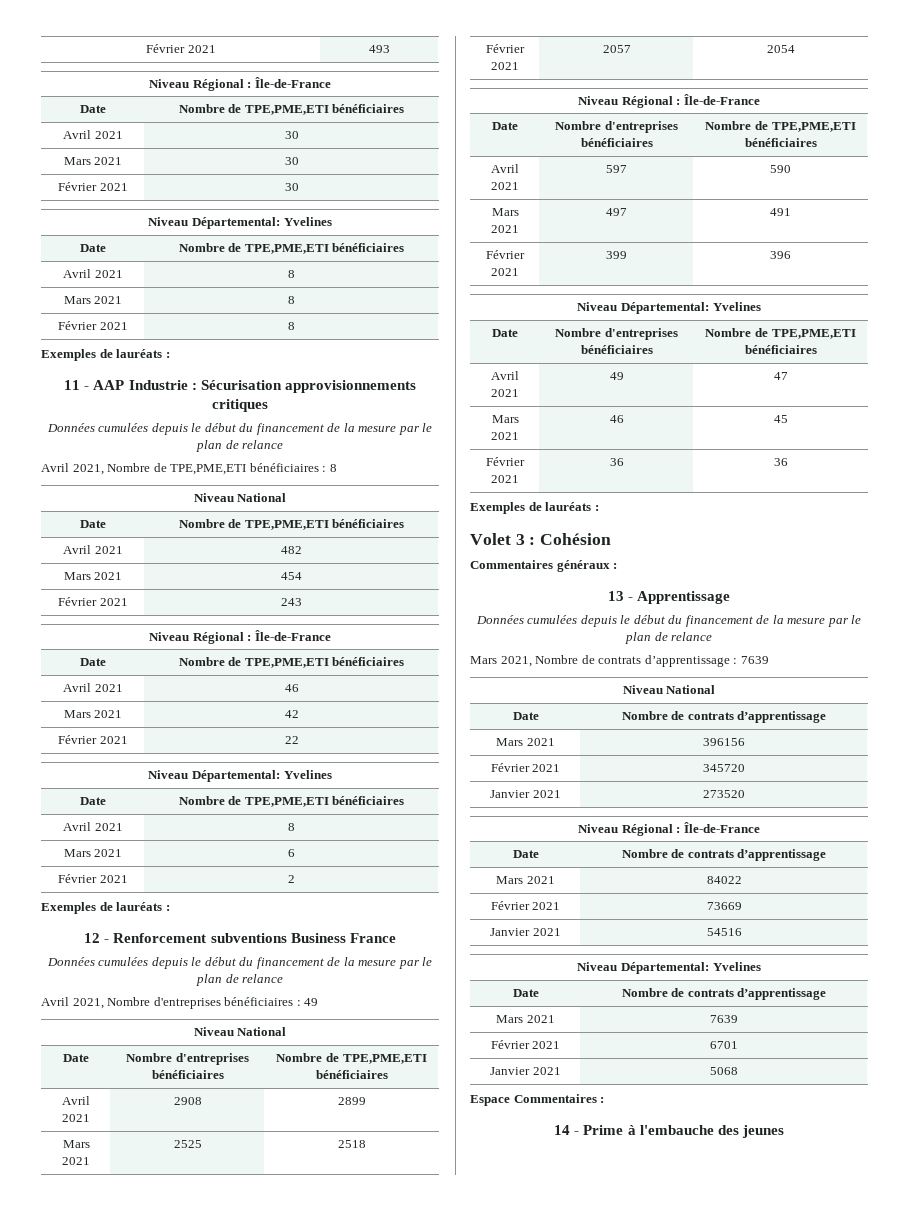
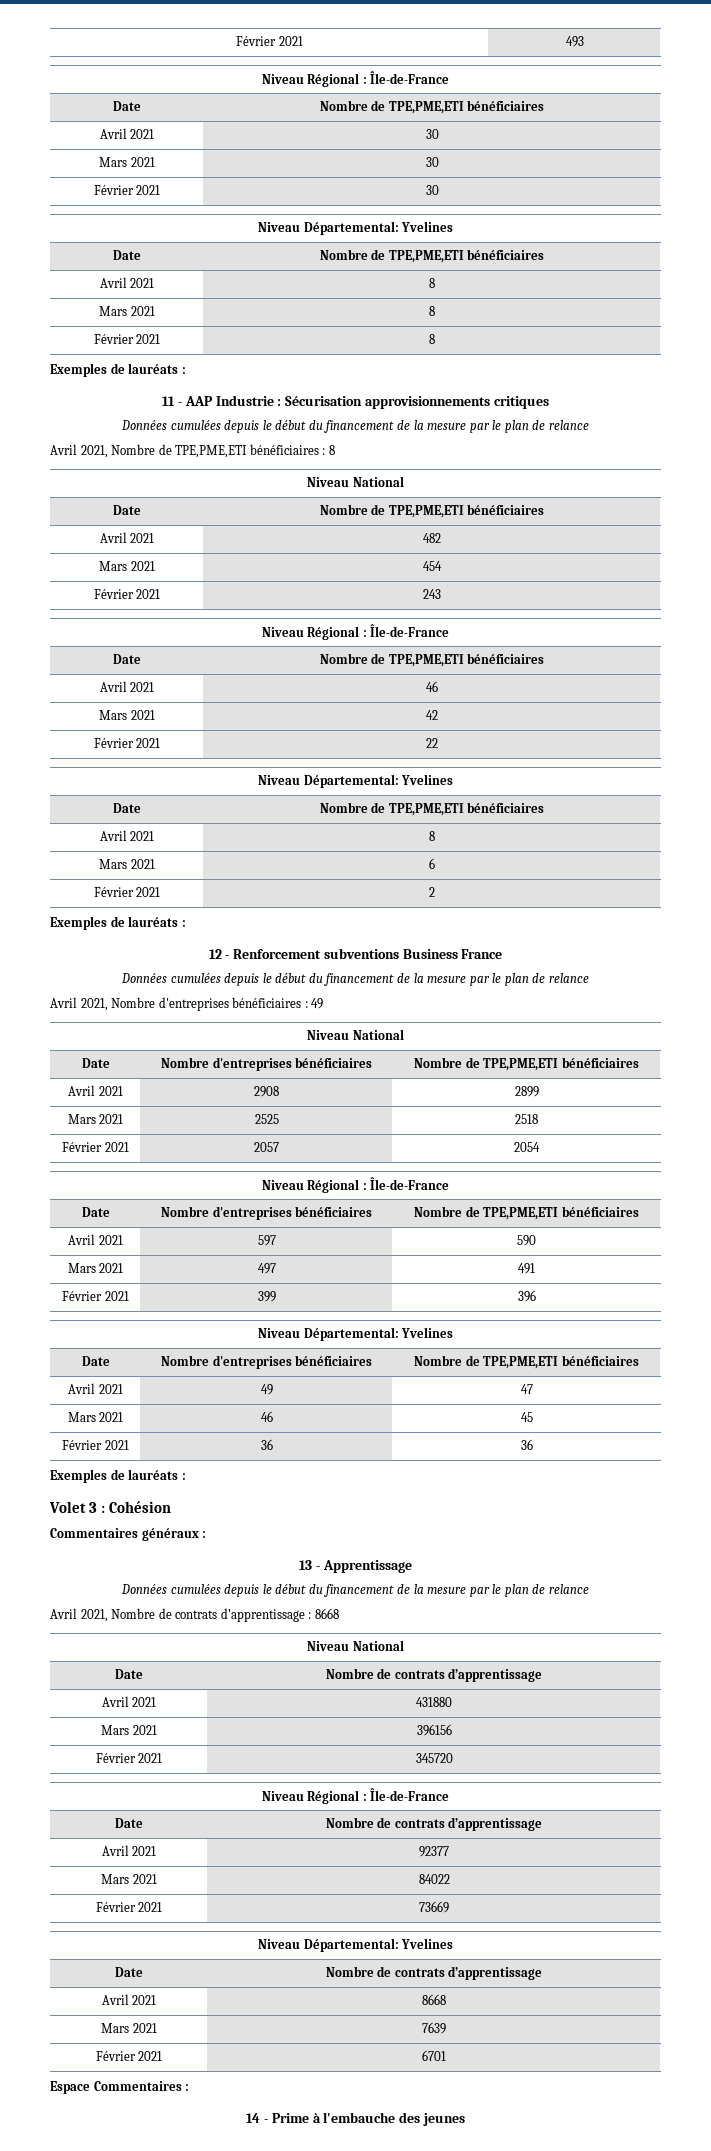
[470,656,497,664] Mars -> [50,1608,77,1619] Avril
[740,656,769,664] 7639 -> [314,1608,339,1619] 8668
(827, 717) none -> [101,1696,157,1707] [416,1697,452,1707] // Avril 2021 | 431880
[490,790,561,798] [703,790,745,798] // Janvier 2021 | 273520 -> (453, 1758) none
(827, 855) none -> [101,1845,157,1856] [419,1846,449,1857] // Avril 2021 | 92377
[490,928,561,936] [706,928,742,936] // Janvier 2021 | 54516 -> (449, 1907) none
(827, 994) none -> [101,1994,157,2005] [422,1994,446,2005] // Avril 2021 | 8668
[490,1067,561,1075] [710,1067,738,1075] // Janvier 2021 | 5068 -> (446, 2055) none

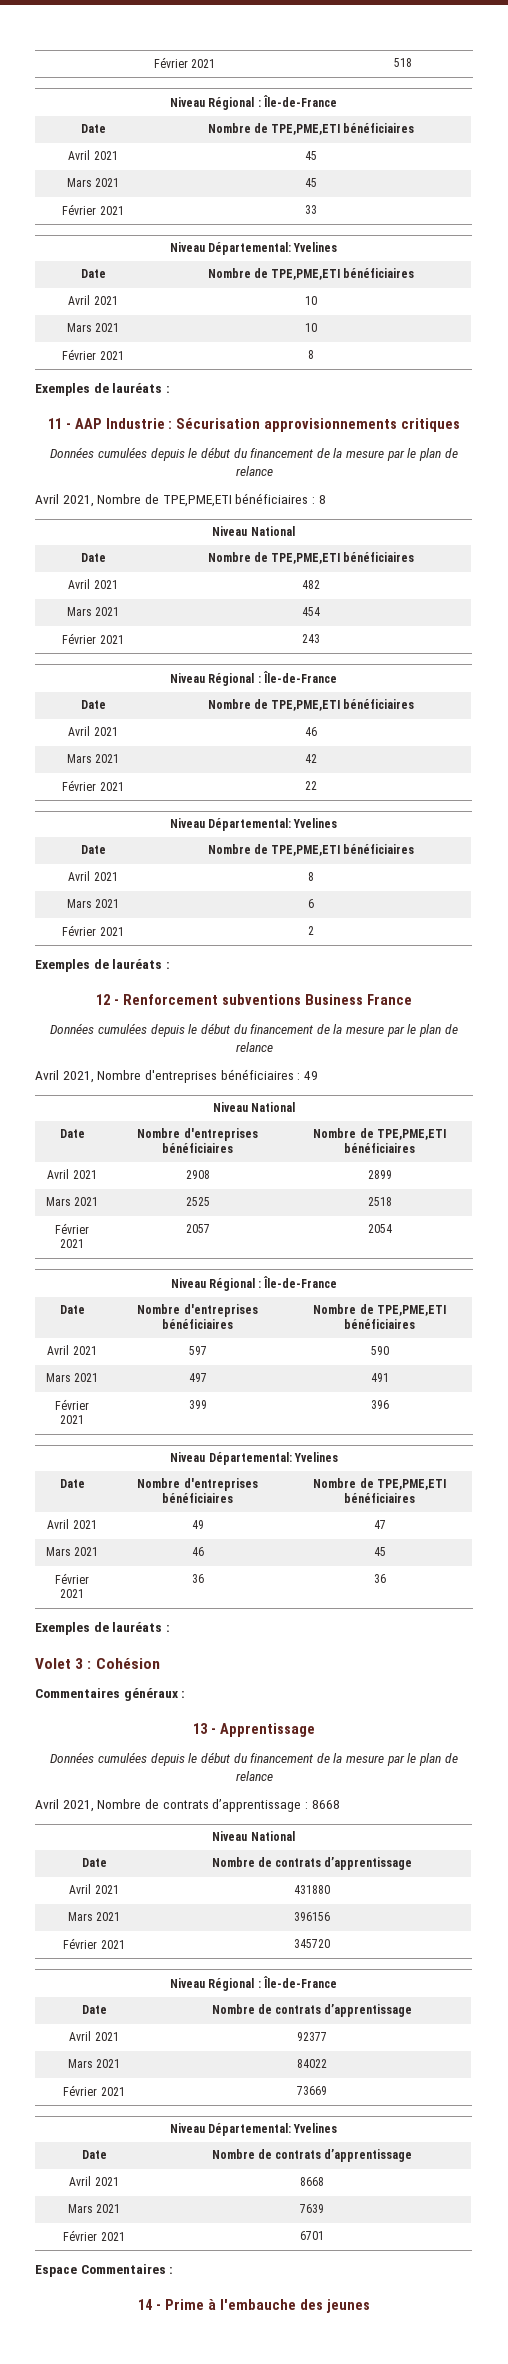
[236,36,303,46] [565,36,584,47] Février 2021 | 493 -> [153,57,216,68] [394,58,412,67] Février 2021 | 518
[425,129,439,139] [99,157,155,167] [425,157,439,167] [93,185,161,195] [425,185,439,195] 30 // Mars 2021 | 30 // Février 2021 | 30 -> [305,151,317,160] [66,178,120,187] [305,178,317,187] [62,204,124,215] [305,205,317,214] 45 // Mars 2021 | 45 // Février 2021 | 33
[429,278,435,288] [99,306,155,316] [429,306,435,316] 8 // Mars 2021 | 8 -> [305,296,317,305] [66,323,120,332] [305,323,317,332] 10 // Mars 2021 | 10

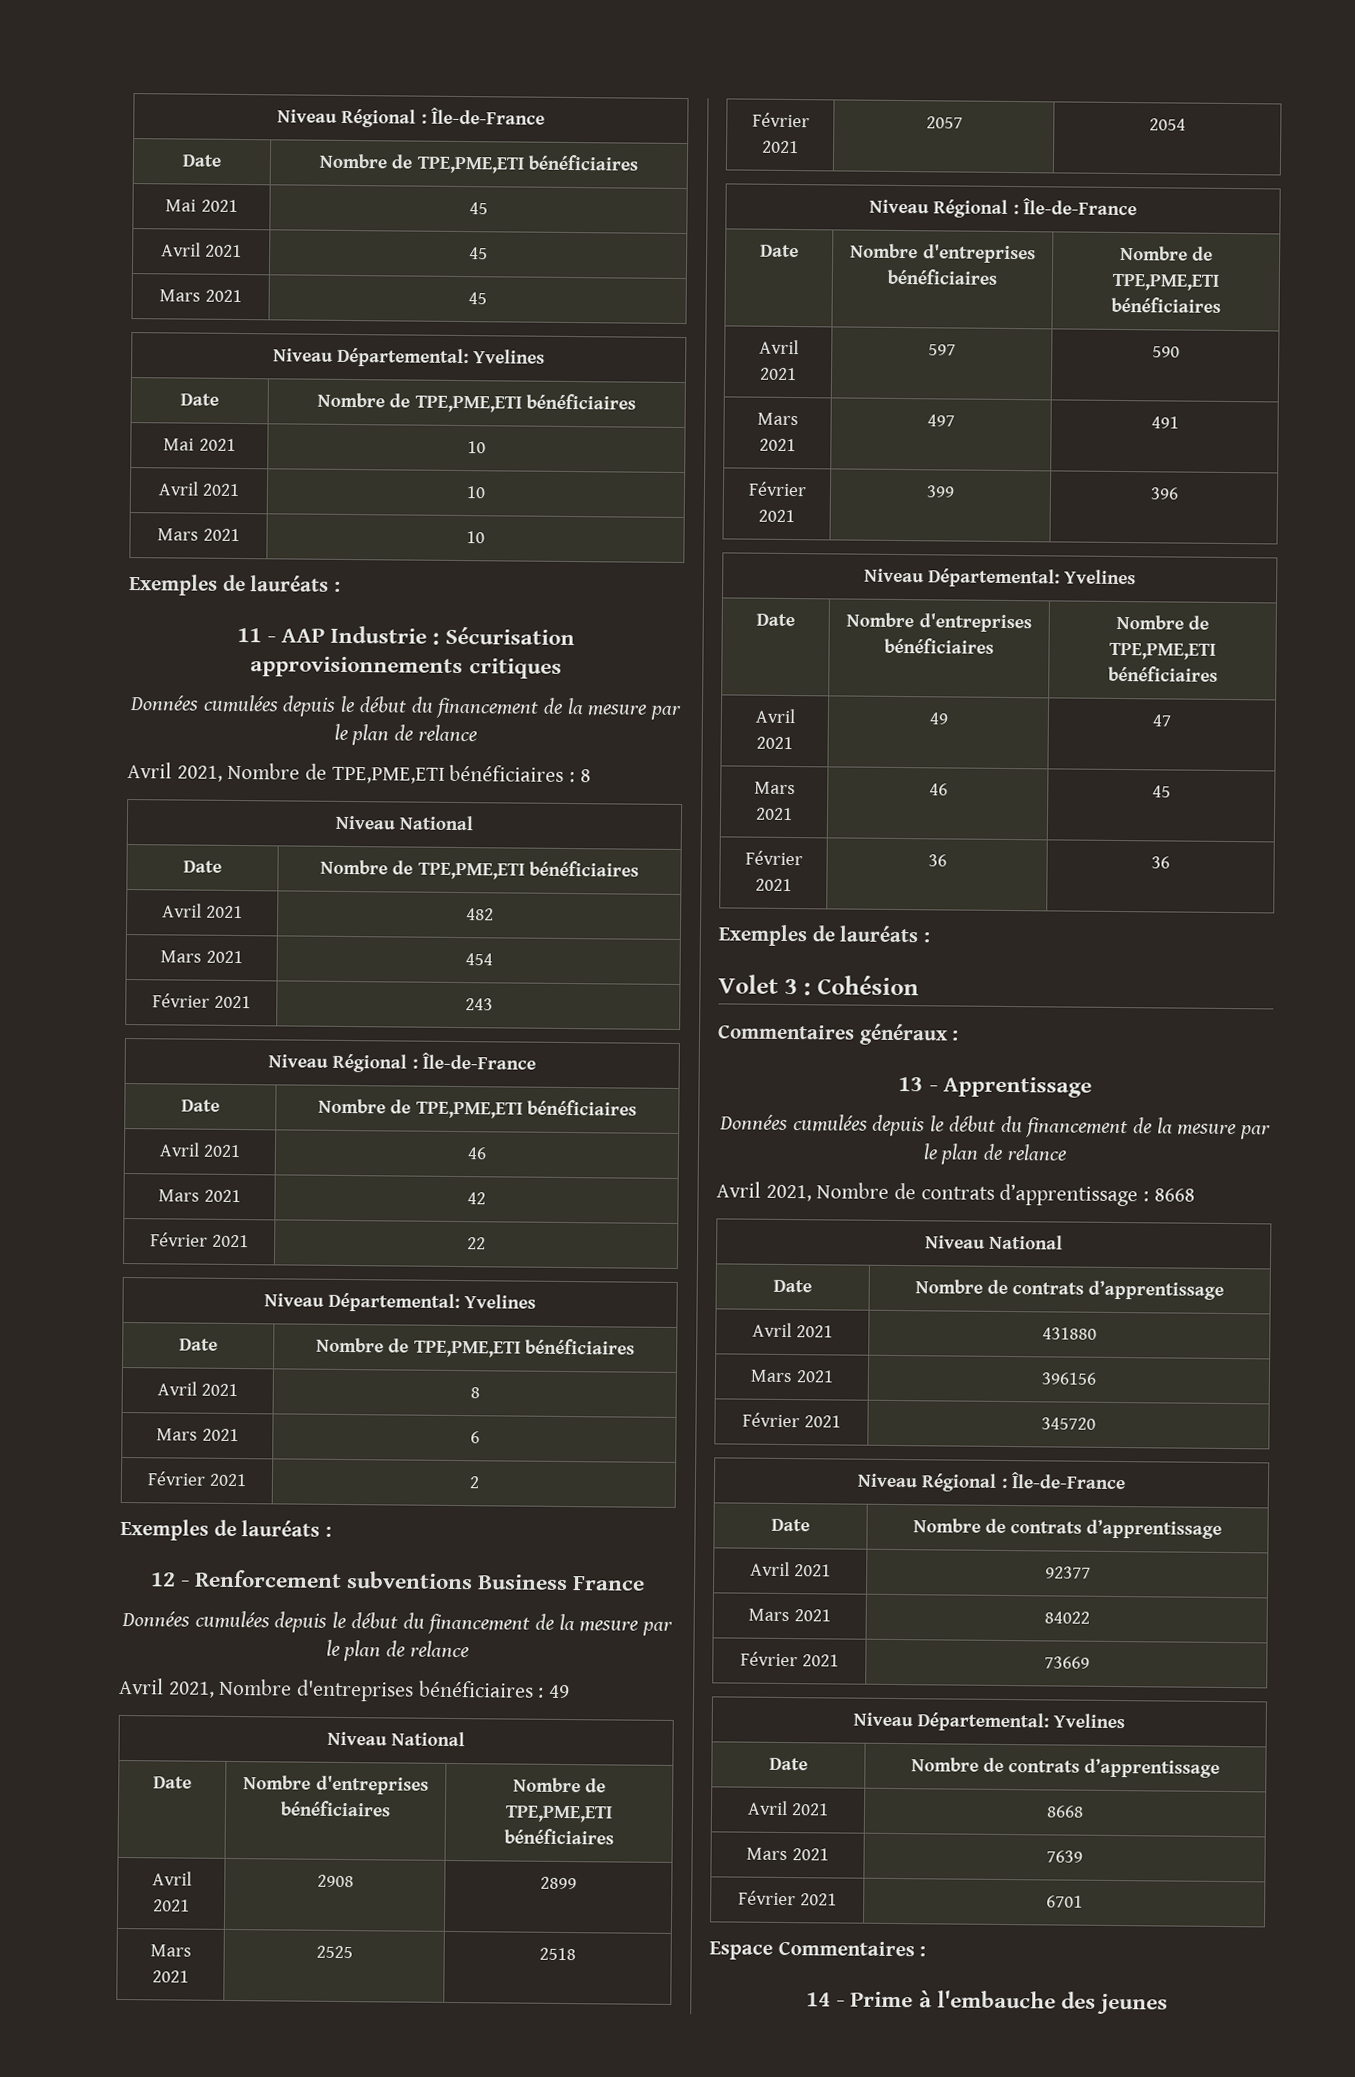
[153,57,216,68] [394,58,412,67] [170,95,337,110] [80,124,106,133] [207,123,415,135] Février 2021 | 518 // Niveau Régional : Île-de-France // Date | Nombre de TPE,PME,ETI bénéficiaires -> [277,107,545,128] [182,154,222,167] [319,153,639,174] [165,199,238,212] [468,202,488,215] Niveau Régional : Île-de-France // Date | Nombre de TPE,PME,ETI bénéficiaires // Mai 2021 | 45
[62,204,124,215] [305,205,317,214] [169,242,338,255] [80,269,106,278] [207,268,415,280] // Février 2021 | 33 // Niveau Départemental: Yvelines // Date | Nombre de TPE,PME,ETI bénéficiaires -> [272,347,546,368] [180,393,219,406] [317,392,636,413] [163,438,236,451] [466,441,486,454] // Niveau Départemental: Yvelines // Date | Nombre de TPE,PME,ETI bénéficiaires // Mai 2021 | 10
[62,349,124,360] [308,350,314,359] // Février 2021 | 8 -> (485, 537) none

